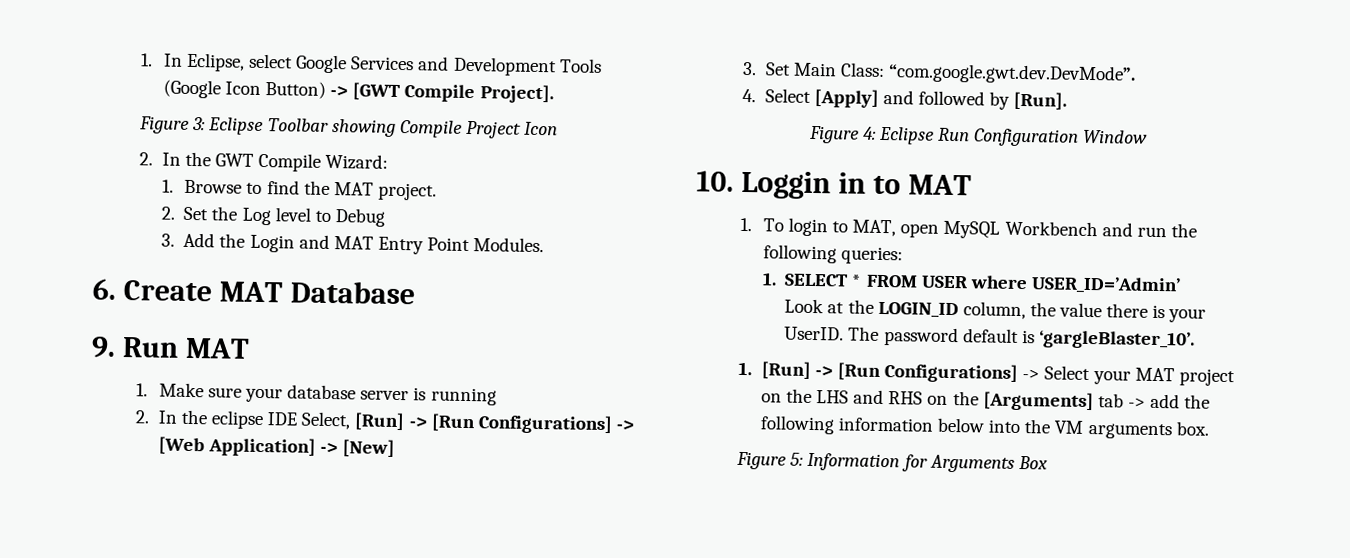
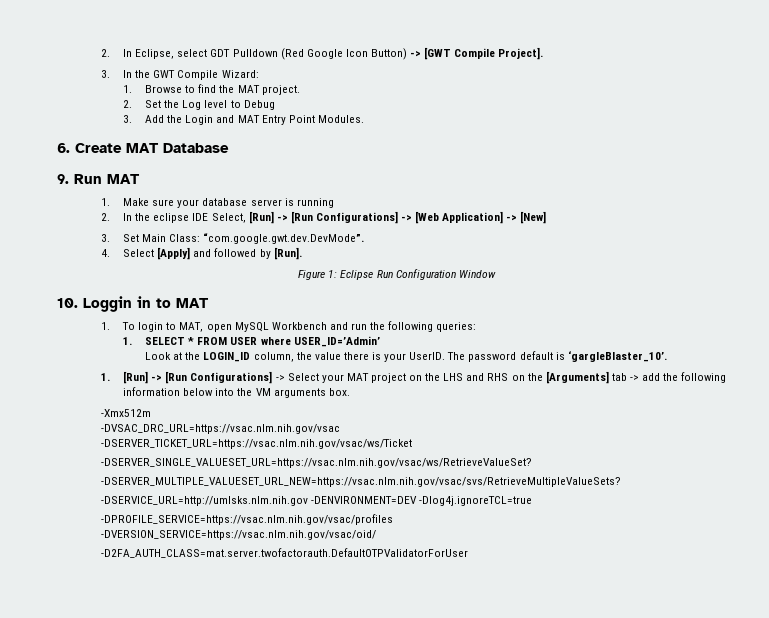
[141,53,154,67] 1. -> [101,49,111,57] 2.
[295,54,602,77] [162,79,221,99] Google Services and Development Tools (Google -> [210,48,343,60] GDT Pulldown (Red Google
[139,116,559,139] [139,152,154,166] Figure 3: Eclipse Toolbar showing Compile Project Icon // 2. -> [101,70,111,78] 3.
[862,126,876,140] 4: -> [328,270,338,278] 1:
[736,451,1048,473] Figure 5: Information for Arguments Box -> [101,409,152,417] [101,424,341,434] [101,439,413,449] [101,458,533,468] [101,477,622,487] [101,496,533,506] [101,514,394,525] [101,530,377,540] [101,548,469,558] -Xmx512m // -DVSAC_DRC_URL=https://vsac.nlm.nih.gov/vsac // -DSERVER_TICKET_URL=https://vsac.nlm.nih.gov/vsac/ws/Ticket // -DSERVER_SINGLE_VALUESET_URL=https://vsac.nlm.nih.gov/vsac/ws/RetrieveValueSet? // -DSERVER_MULTIPLE_VALUESET_URL_NEW=https://vsac.nlm.nih.gov/vsac/svs/RetrieveMultipleValueSets? // -DSERVICE_URL=http://umlsks.nlm.nih.gov -DENVIRONMENT=DEV -Dlog4j.ignoreTCL=true // -DPROFILE_SERVICE=https://vsac.nlm.nih.gov/vsac/profiles // -DVERSION_SERVICE=https://vsac.nlm.nih.gov/vsac/oid/ // -D2FA_AUTH_CLASS=mat.server.twofactorauth.DefaultOTPValidatorForUser

